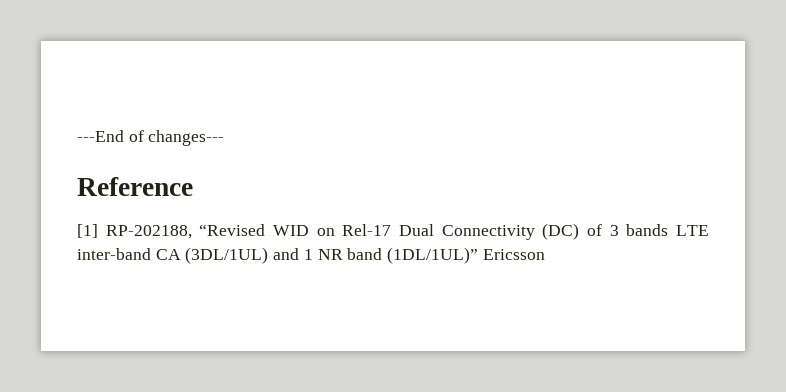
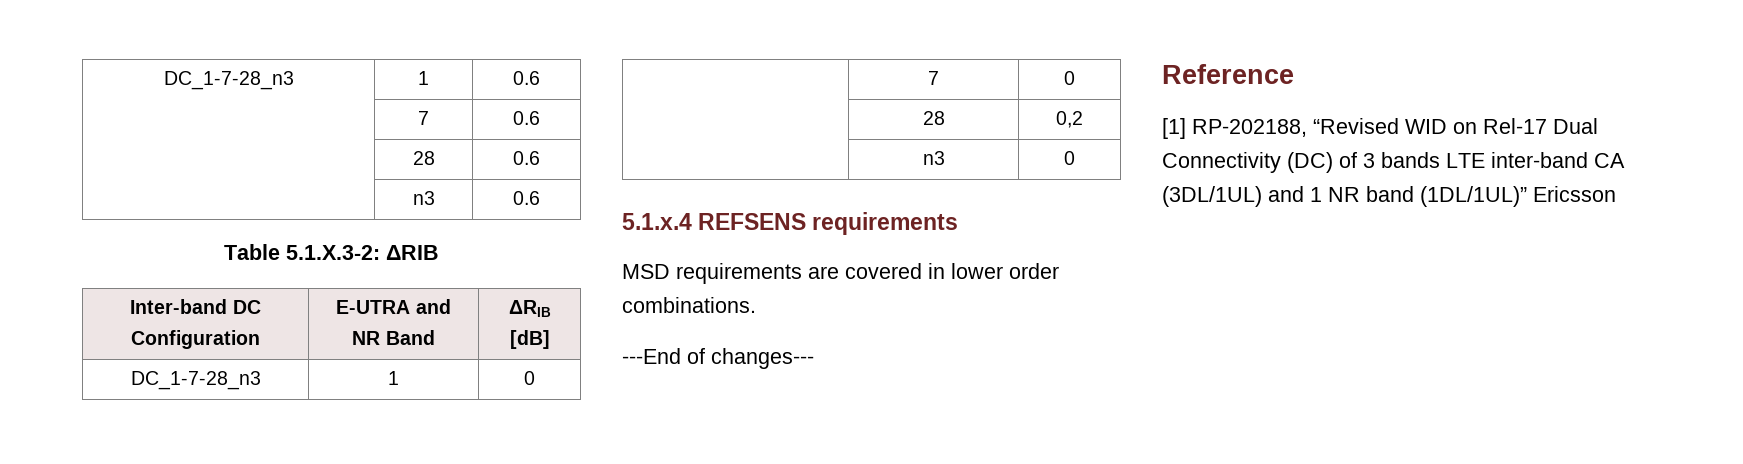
(77, 136) none -> [163,71,294,90] [418,71,429,85] [513,71,540,85] [418,111,429,125] [513,111,540,125] [412,151,435,165] [513,151,540,165] [412,191,435,205] [513,191,540,205] [224,244,439,260] [130,299,261,314] [131,330,260,349] [336,299,451,314] [352,330,435,345] [508,300,551,317] [509,330,550,349] [130,371,261,390] [388,371,399,385] [524,371,535,385] [928,71,939,85] [1064,71,1075,85] [922,111,945,125] [1056,111,1083,128] [922,151,945,165] [1064,151,1075,165] [622,212,959,235] [622,263,1059,284] [622,297,756,313] DC_1-7-28_n3 | 1 | 0.6 // | 7 | 0.6 // | 28 | 0.6 // | n3 | 0.6 // Table 5.1.X.3-2: ΔRIB // Inter-band DC Configuration | E-UTRA and NR Band | ΔRIB [dB] // DC_1-7-28_n3 | 1 | 0 // | 7 | 0 // | 28 | 0,2 // | n3 | 0 // 5.1.x.4 REFSENS requirements // MSD requirements are covered in lower order combinations. //

